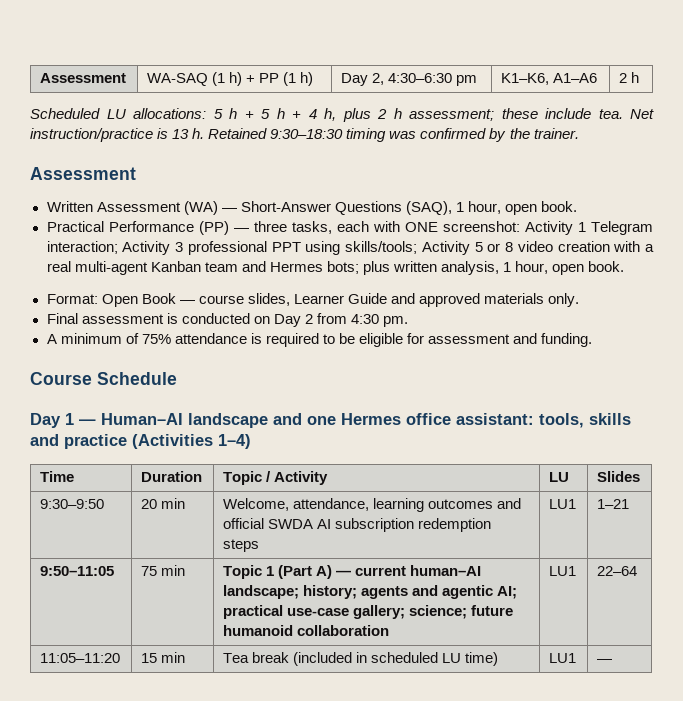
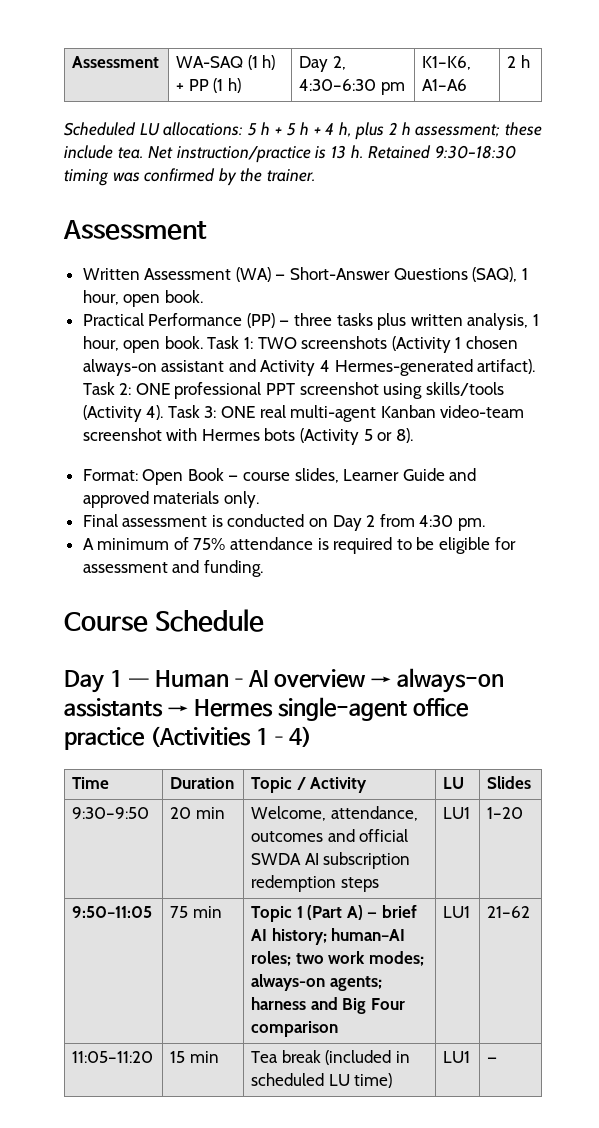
[291,221,653,235] [46,241,654,255] [46,261,359,275] tasks, each with ONE screenshot: Activity 1 Telegram interaction; Activity 3 professional PPT using skills/tools; Activity 5 or 8 video creation with a real multi-agent Kanban team and Hermes bots; -> [336,313,373,326] tasks
(625, 266) none -> [207,336,518,353] [82,359,536,376] [82,382,504,399] [82,405,525,422] [82,428,413,445] Task 1: TWO screenshots (Activity 1 chosen always-on assistant and Activity 4 Hermes-generated artifact). Task 2: ONE professional PPT screenshot using skills/tools (Activity 4). Task 3: ONE real multi-agent Kanban video-team screenshot with Hermes bots (Activity 5 or 8).
[188,413,631,428] [30,434,59,446] landscape and one Hermes office assistant: tools, skills and -> [273,668,504,693] [64,697,469,721] overview → always-on assistants → Hermes single-agent office
[373,498,425,512] learning -> (418, 813) none
[597,499,630,509] 1–21 -> [487,807,524,819] 1–20
[355,565,482,576] [223,585,518,599] [223,605,514,619] [223,625,390,636] [549,566,577,576] [597,566,638,576] current human–AI landscape; history; agents and agentic AI; practical use-case gallery; science; future humanoid collaboration | LU1 | 22–64 -> [382,905,418,918] [251,928,406,945] [251,951,424,966] [251,974,382,991] [251,997,405,1014] [251,1021,339,1037] [443,906,471,918] [487,906,531,918] brief AI history; human–AI roles; two work modes; always-on agents; harness and Big Four comparison | LU1 | 21–62

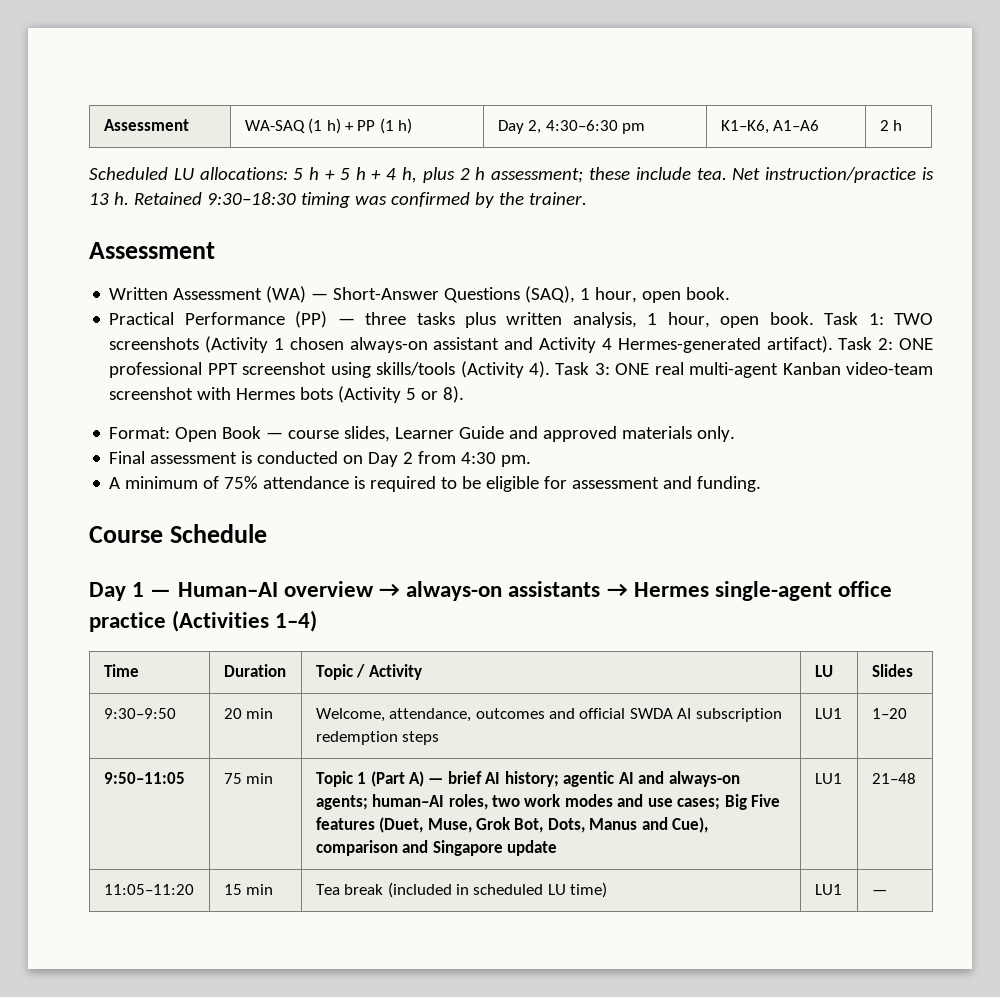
[331,928,406,941] [251,951,424,966] [251,974,382,991] [251,997,405,1014] [251,1021,339,1037] [443,906,471,918] [487,906,531,918] human–AI roles; two work modes; always-on agents; harness and Big Four comparison | LU1 | 21–62 -> [563,771,740,787] [315,794,781,810] [315,817,709,833] [315,840,558,856] [814,773,842,784] [871,773,916,784] agentic AI and always-on agents; human–AI roles, two work modes and use cases; Big Five features (Duet, Muse, Grok Bot, Dots, Manus and Cue), comparison and Singapore update | LU1 | 21–48

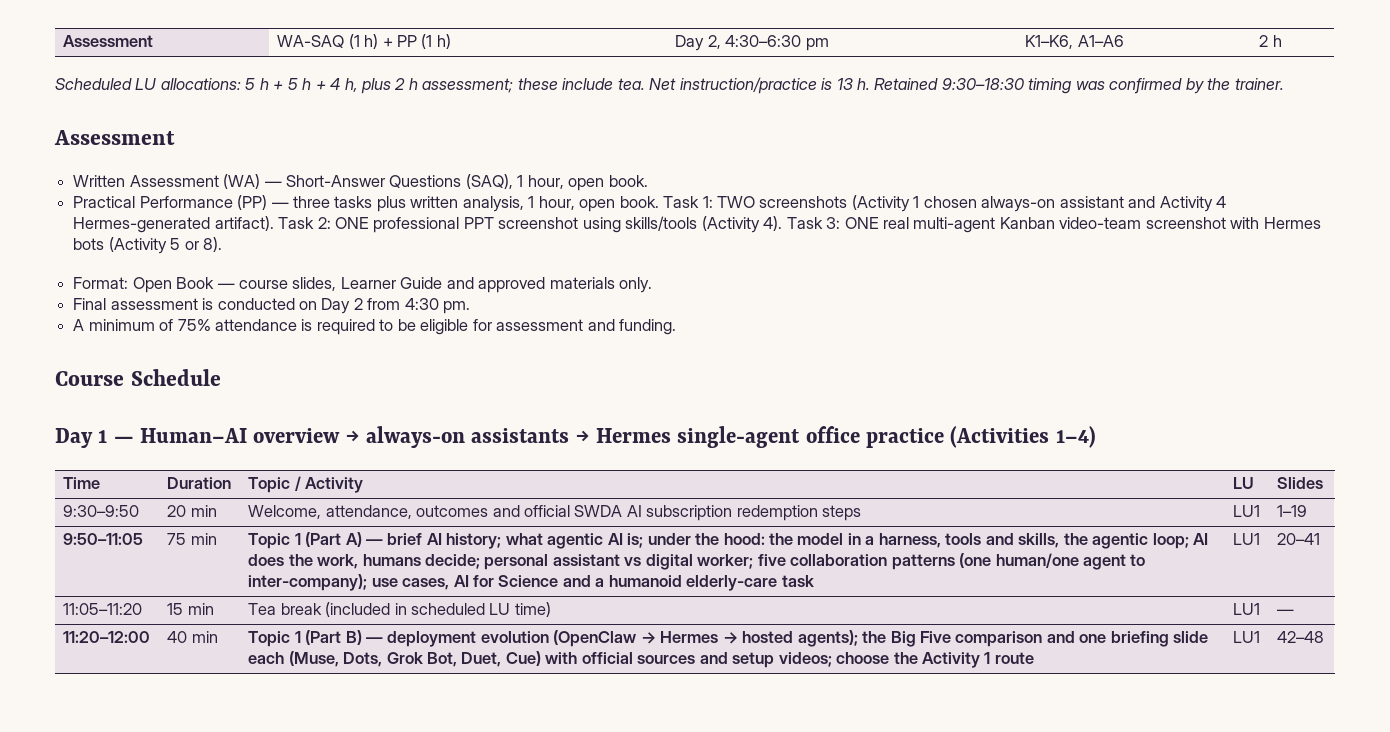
[871,708,907,719] 1–20 -> [1277,505,1308,517] 1–19
(559, 779) none -> [505,533,543,545] what
[638,771,740,787] [315,794,781,810] [315,817,709,833] [315,840,558,856] [814,773,842,784] [871,773,916,784] and always-on agents; human–AI roles, two work modes and use cases; Big Five features (Duet, Muse, Grok Bot, Dots, Manus and Cue), comparison and Singapore update | LU1 | 21–48 -> [627,533,1208,549] [248,553,1146,570] [248,574,814,591] [1233,533,1261,545] [1277,533,1321,545] is; under the hood: the model in a harness, tools and skills, the agentic loop; AI does the work, humans decide; personal assistant vs digital worker; five collaboration patterns (one human/one agent to inter-company); use cases, AI for Science and a humanoid elderly-care task | LU1 | 20–41
(887, 892) none -> [63,631,151,643] [167,631,218,643] [248,630,1209,647] [248,651,1034,668] [1233,631,1261,643] [1277,631,1325,643] // 11:20–12:00 | 40 min | Topic 1 (Part B) — deployment evolution (OpenClaw → Hermes → hosted agents); the Big Five comparison and one briefing slide each (Muse, Dots, Grok Bot, Duet, Cue) with official sources and setup videos; choose the Activity 1 route | LU1 | 42–48

